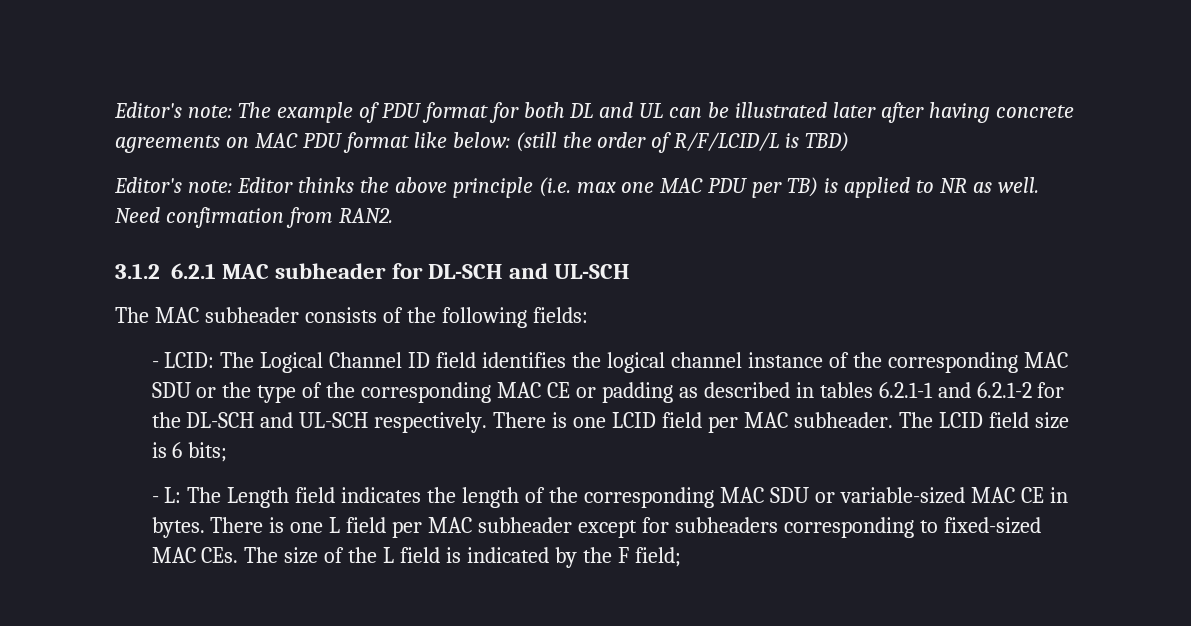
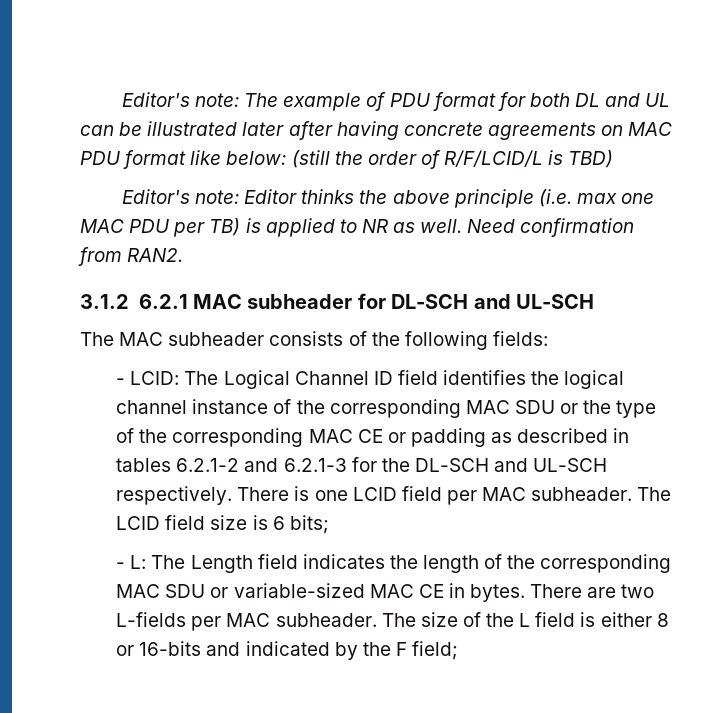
[878,382,1032,398] 6.2.1-1 and 6.2.1-2 -> [176,458,347,472] 6.2.1-2 and 6.2.1-3
[269,517,1041,538] [151,547,239,563] is one L field per MAC subheader except for subheaders corresponding to fixed-sized MAC CEs. -> [587,584,655,598] [116,612,377,631] are two L-fields per MAC subheader.
(462, 555) none -> [600,612,669,627] [116,641,241,656] either 8 or 16-bits and

